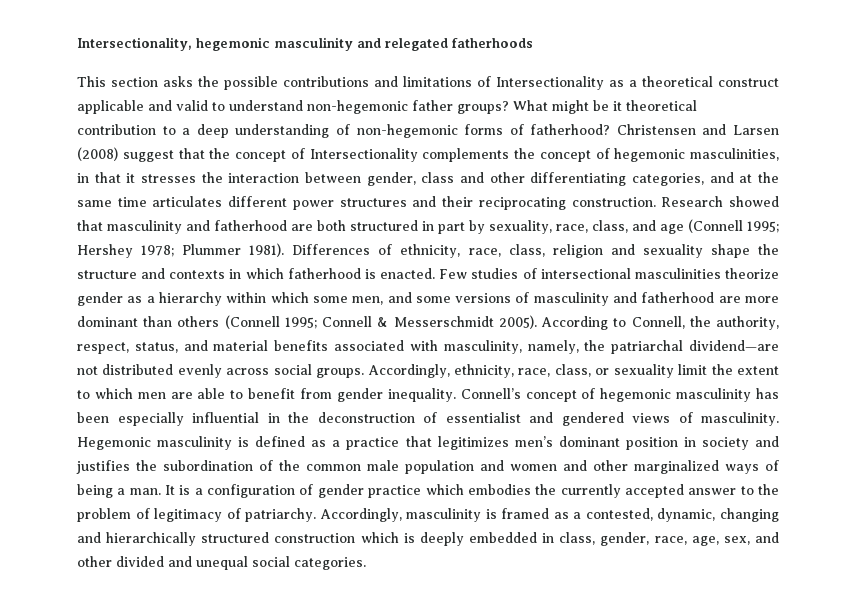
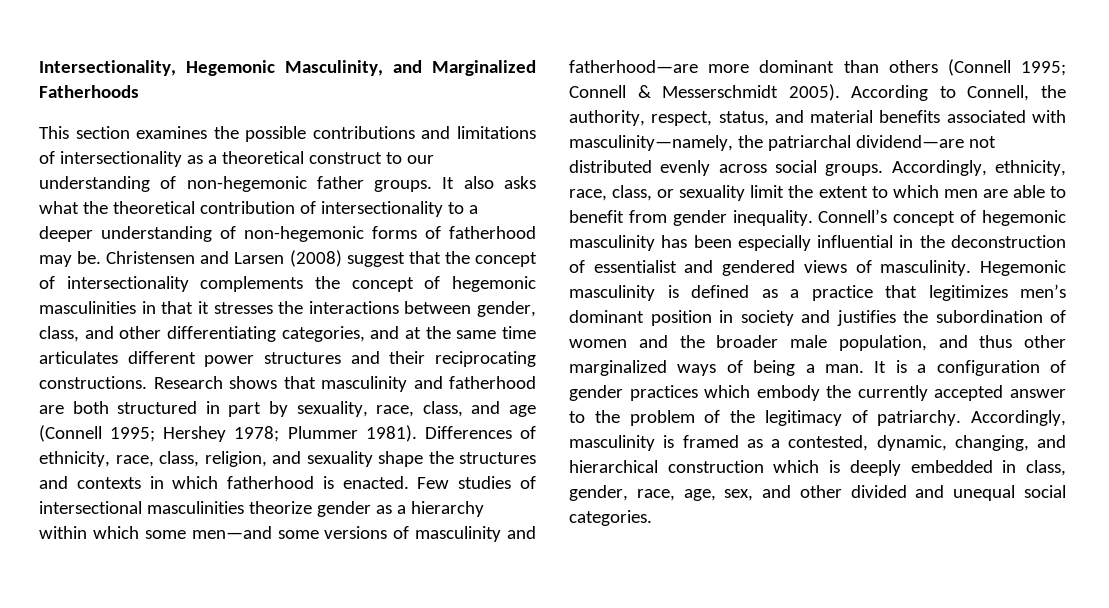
[196,37,533,51] hegemonic masculinity and relegated fatherhoods -> [186,60,536,76] [39,85,139,98] Hegemonic Masculinity, and Marginalized Fatherhoods
[163,76,193,87] asks -> [136,126,208,139] examines
[496,76,604,90] Intersectionality -> [59,151,182,167] intersectionality
[77,100,697,114] [77,124,156,135] applicable and valid to understand non-hegemonic father groups? What might be it theoretical contribution -> [385,152,434,164] [39,176,536,192] [39,201,443,217] to our understanding of non-hegemonic father groups. It also asks what the theoretical contribution of intersectionality
[196,124,229,138] deep -> [39,226,93,242] deeper
[530,124,611,135] fatherhood? -> [449,226,536,239] [39,251,102,267] fatherhood may be.
[309,148,418,162] Intersectionality -> [66,276,189,292] intersectionality
[690,148,779,161] masculinities, -> [39,301,136,314] masculinities
[228,173,300,183] interaction -> [308,301,399,314] interactions
[421,172,455,183] class -> [39,326,79,342] class,
[571,196,780,207] construction. Research showed -> [39,376,277,389] constructions. Research shows
[552,244,603,258] religion -> [204,451,267,467] religion,
[77,270,137,279] structure -> [459,452,536,464] structures
[352,292,412,305] men, and -> [191,526,272,539] men—and
[641,292,741,303] fatherhood are -> [569,60,698,73] fatherhood—are
[443,340,579,354] masculinity, namely, -> [569,135,733,151] masculinity—namely,
[279,460,587,474] the common male population and women and -> [569,335,1013,351] women and the broader male population, and thus
[368,484,531,498] practice which embodies -> [629,385,820,401] practices which embody
(150, 513) none -> [730,410,755,423] the
[720,508,780,522] [77,532,270,546] changing and hierarchically structured -> [954,435,1066,451] [569,460,658,473] changing, and hierarchical

